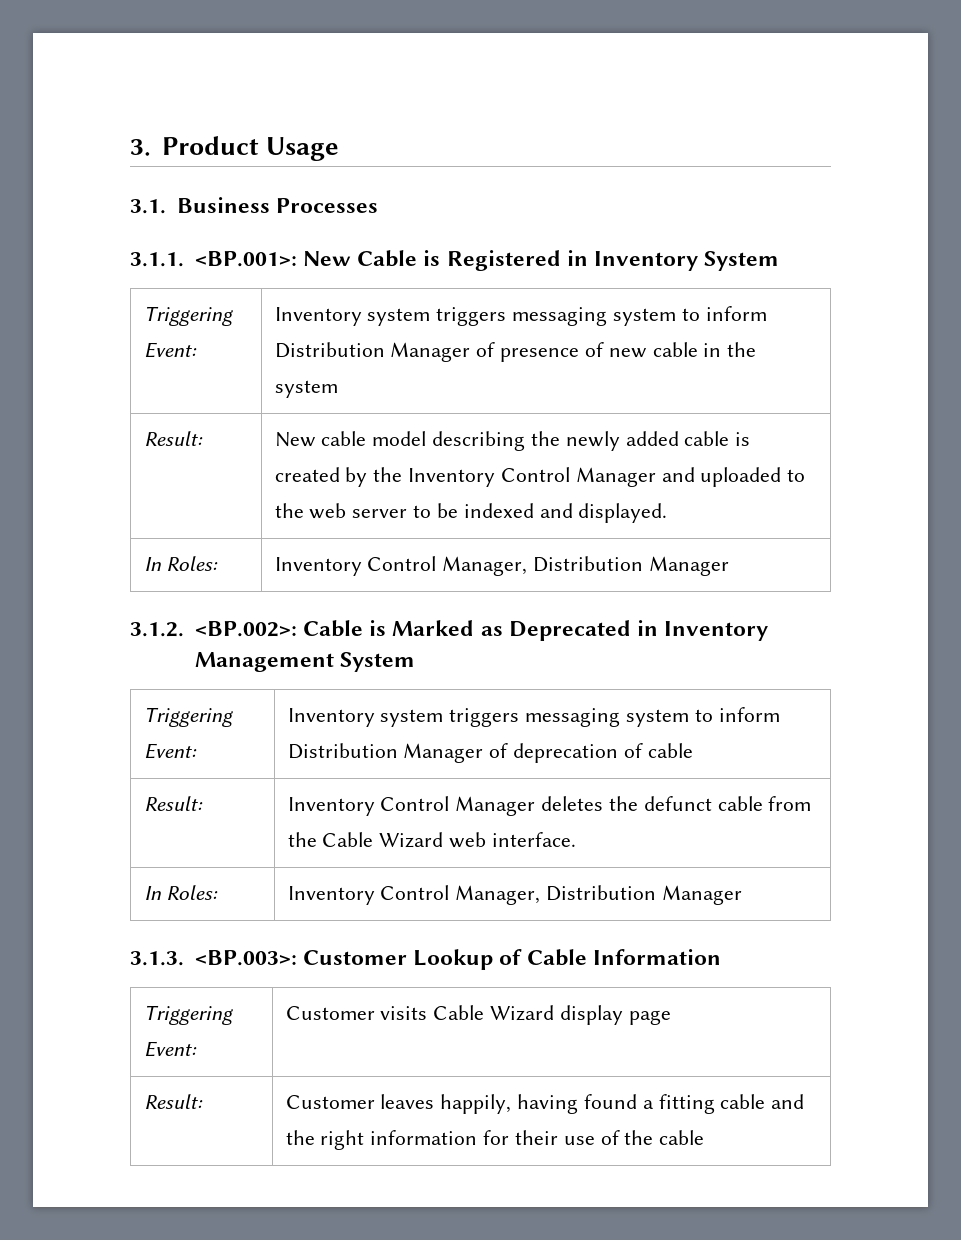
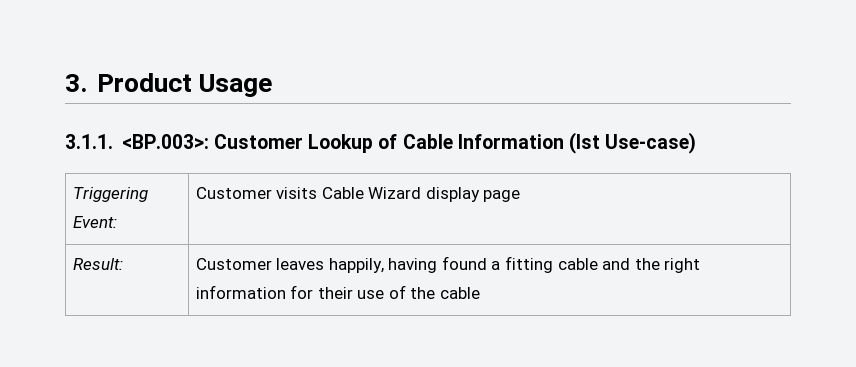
[130,197,378,214] [130,250,780,271] [143,306,233,326] [143,342,197,358] [274,306,767,326] [274,342,757,362] [274,380,338,398] [143,431,203,446] [274,431,751,451] [274,467,806,487] [274,503,668,523] [143,556,219,571] [274,556,729,576] [130,620,769,641] [194,652,415,672] [143,707,233,727] [143,743,197,759] [287,707,780,727] [287,743,693,763] [143,796,203,811] [287,796,812,816] [287,832,576,848] [143,885,219,900] [287,885,742,905] [130,951,184,966] 3.1. Business Processes // 3.1.1. <BP.001>: New Cable is Registered in Inventory System // Triggering Event: | Inventory system triggers messaging system to inform Distribution Manager of presence of new cable in the system // Result: | New cable model describing the newly added cable is created by the Inventory Control Manager and uploaded to the web server to be indexed and displayed. // In Roles: | Inventory Control Manager, Distribution Manager // 3.1.2. <BP.002>: Cable is Marked as Deprecated in Inventory Management System // Triggering Event: | Inventory system triggers messaging system to inform Distribution Manager of deprecation of cable // Result: | Inventory Control Manager deletes the defunct cable from the Cable Wizard web interface. // In Roles: | Inventory Control Manager, Distribution Manager // 3.1.3. -> [65,134,113,149] 3.1.1.
(721, 957) none -> [569,132,697,154] (Ist Use-case)

